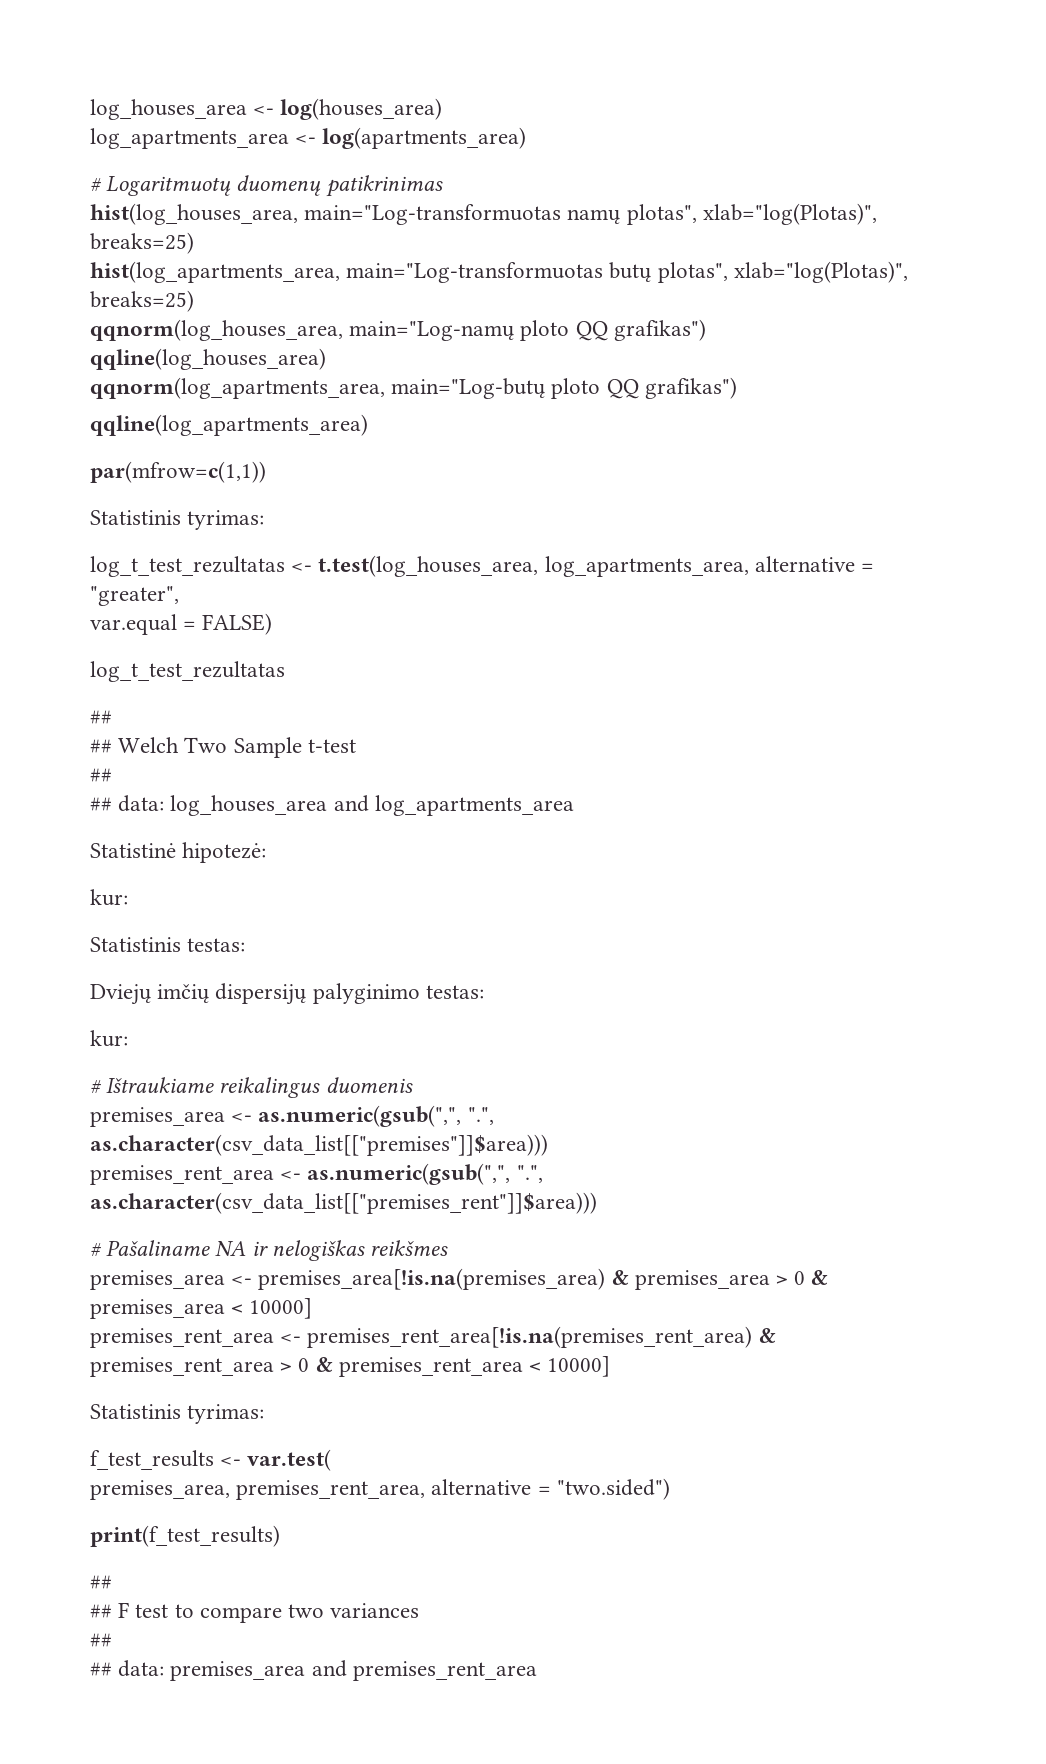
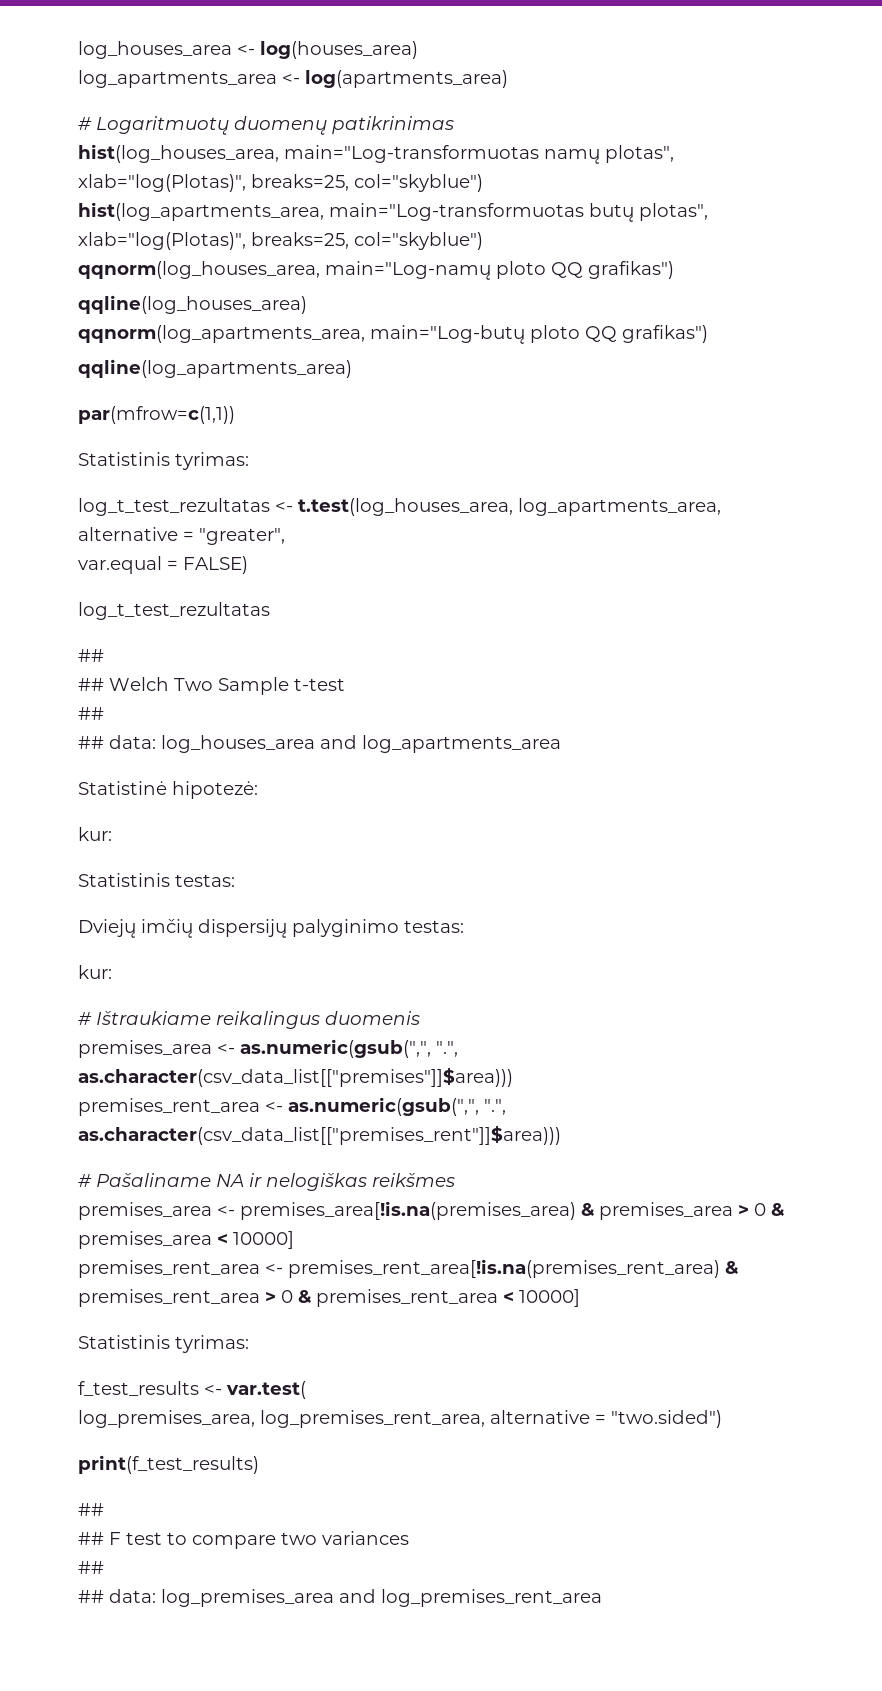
[90,232,194,254] breaks=25) -> [251,174,483,192] breaks=25, col="skyblue")
[90,290,194,312] breaks=25) -> [251,232,483,250] breaks=25, col="skyblue")
[90,1480,426,1500] premises_area, premises_rent_area, -> [78,1410,485,1428] log_premises_area, log_premises_rent_area,
[170,1660,537,1681] premises_area and premises_rent_area -> [161,1589,602,1607] log_premises_area and log_premises_rent_area

